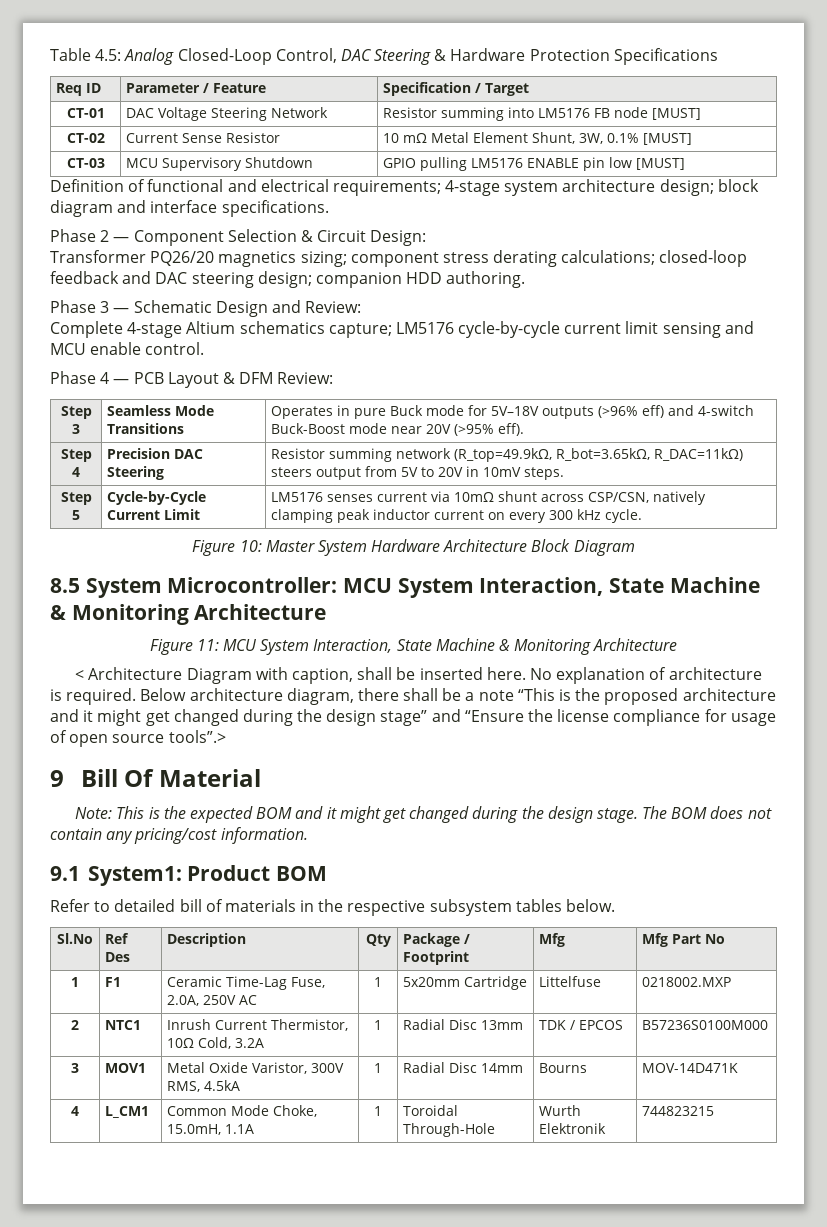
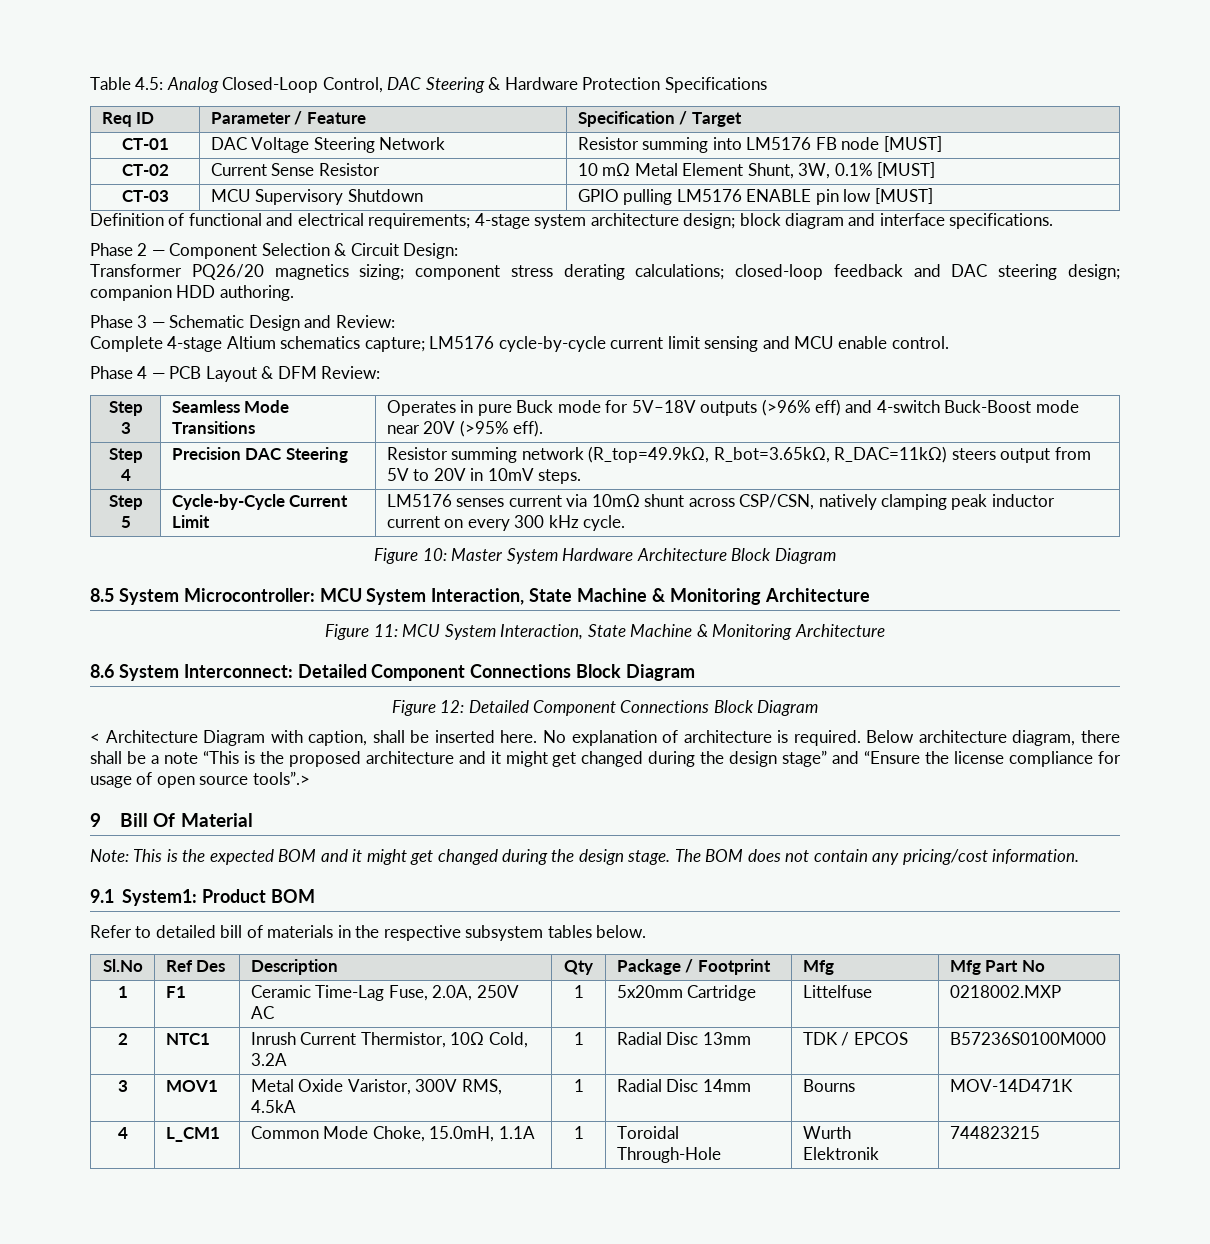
(678, 644) none -> [90,664,696,681] [391,700,819,716] // 8.6 System Interconnect: Detailed Component Connections Block Diagram // Figure 12: Detailed Component Connections Block Diagram

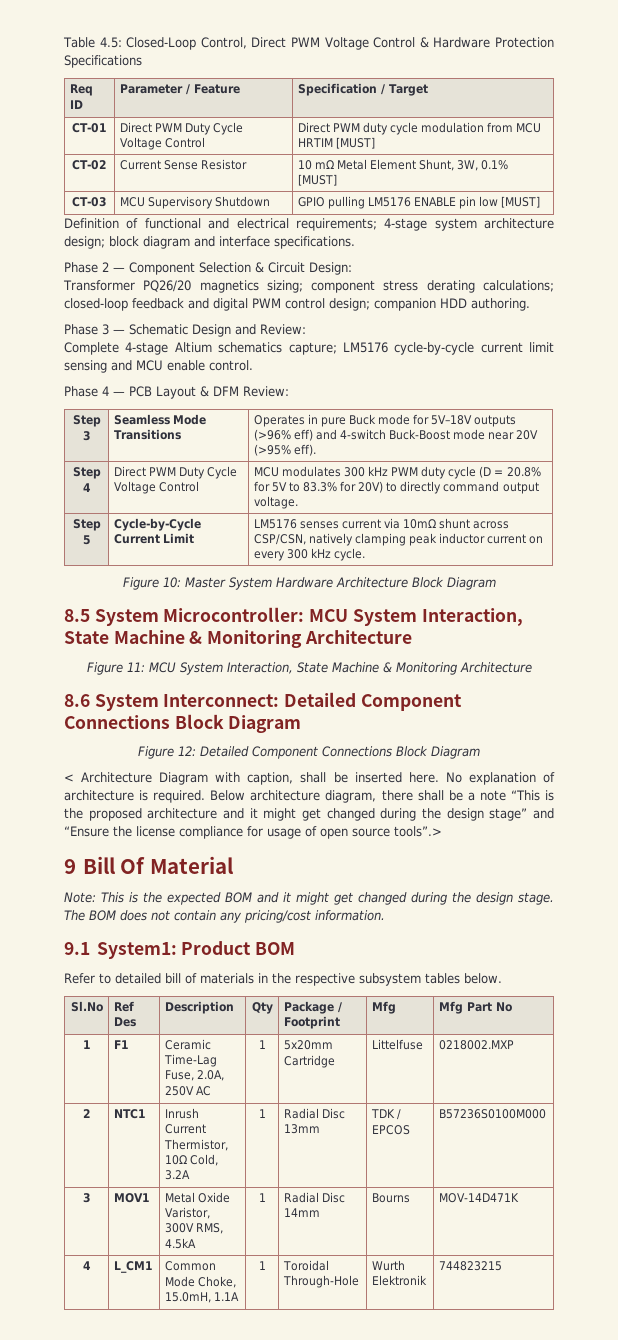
[166,77,219,93] Analog -> (122, 42) none
[387,77,485,93] DAC Steering -> [251,37,416,50] Direct PWM Voltage Control
[210,137,446,153] [577,137,880,153] DAC Voltage Steering Network | Resistor summing into LM5176 FB node -> [119,122,243,135] [119,137,205,150] [297,122,542,135] [297,138,333,147] Direct PWM Duty Cycle Voltage Control | Direct PWM duty cycle modulation from MCU HRTIM
[951,264,1058,280] DAC steering -> [213,298,325,311] digital PWM control
[171,447,348,463] [386,446,1091,463] [386,468,582,484] Precision DAC Steering | Resistor summing network (R_top=49.9kΩ, R_bot=3.65kΩ, R_DAC=11kΩ) steers output from 5V to 20V in 10mV steps. -> [113,466,237,479] [113,481,199,494] [253,466,541,479] [253,481,539,494] [253,496,298,509] Direct PWM Duty Cycle Voltage Control | MCU modulates 300 kHz PWM duty cycle (D = 20.8% for 5V to 83.3% for 20V) to directly command output voltage.

